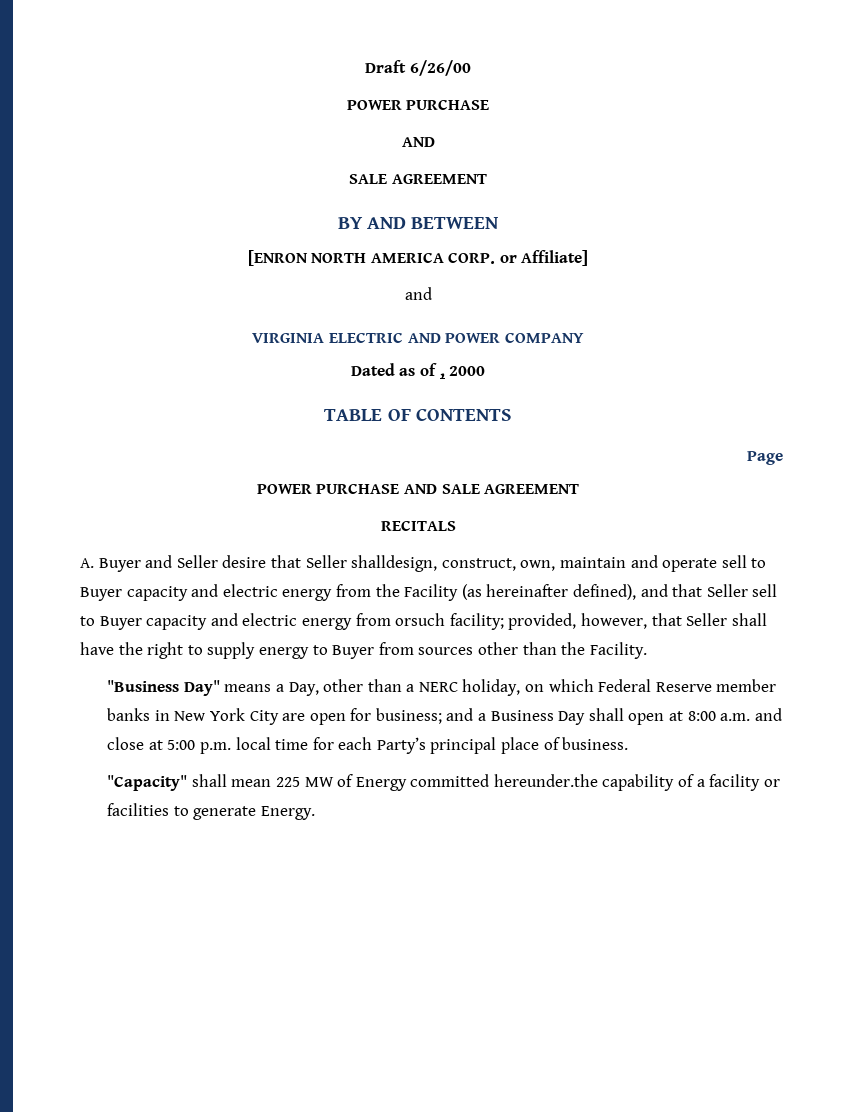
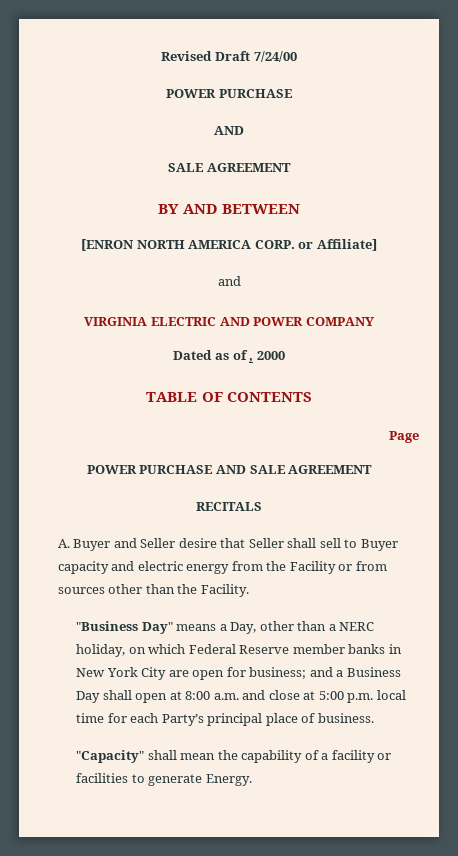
[365,60,471,76] Draft 6/26/00 -> [161,51,297,62] Revised Draft 7/24/00
[351,555,718,572] shalldesign, construct, own, maintain and operate -> [287,538,317,548] shall
[461,584,778,600] [80,613,767,630] [80,642,375,659] (as hereinafter defined), and that Seller sell to Buyer capacity and electric energy from orsuch facility; provided, however, that Seller shall have the right to supply energy to Buyer -> [338,564,353,571] or
[275,774,598,791] 225 MW of Energy committed hereunder.the -> [217,750,238,760] the

